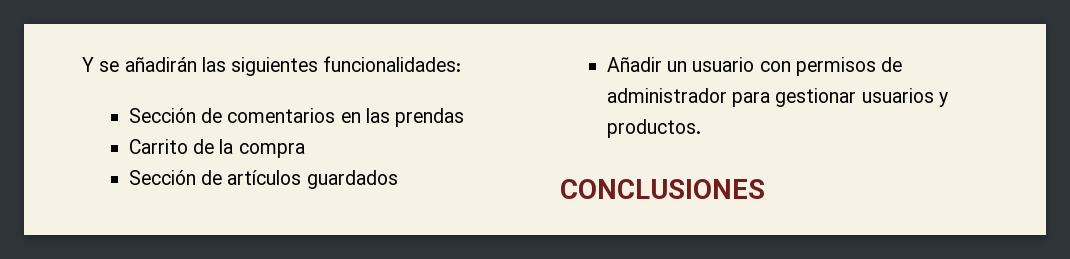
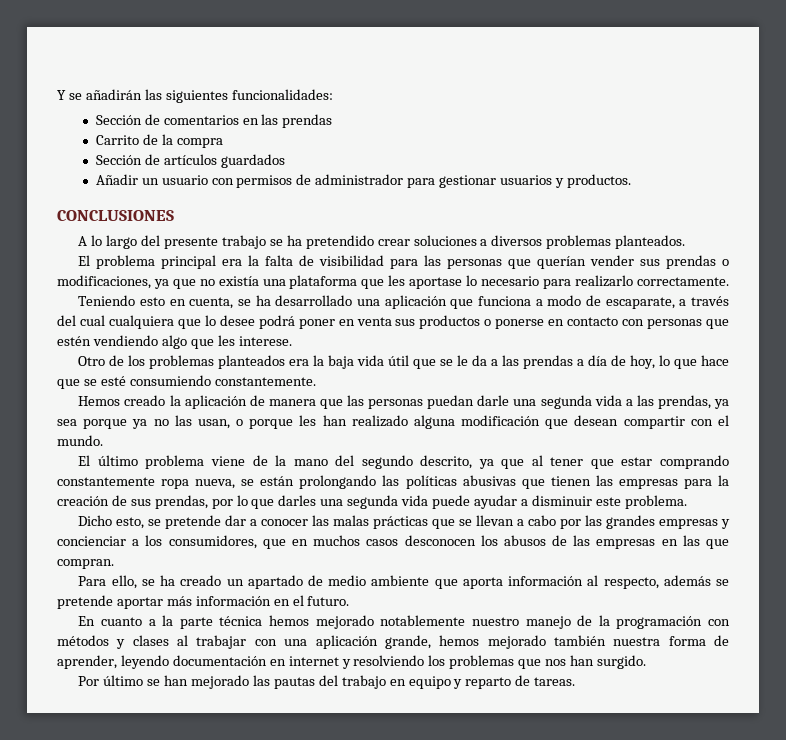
(765, 189) none -> [78,235,686,249] [78,255,729,269] [57,275,729,289] [78,295,729,309] [57,315,730,329] [57,335,292,349] [78,355,730,369] [57,375,316,389] [78,395,730,409] [57,415,729,429] [57,435,103,446] [78,455,729,469] [57,475,729,489] [57,495,687,509] [78,515,730,529] [57,535,729,549] [57,559,114,569] [78,575,729,589] [57,595,350,609] [78,615,731,629] [57,635,730,649] [57,655,646,669] [78,675,576,689] // A lo largo del presente trabajo se ha pretendido crear soluciones a diversos problemas planteados. // El problema principal era la falta de visibilidad para las personas que querían vender sus prendas o modificaciones, ya que no existía una plataforma que les aportase lo necesario para realizarlo correctamente. // Teniendo esto en cuenta, se ha desarrollado una aplicación que funciona a modo de escaparate, a través del cual cualquiera que lo desee podrá poner en venta sus productos o ponerse en contacto con personas que estén vendiendo algo que les interese. // Otro de los problemas planteados era la baja vida útil que se le da a las prendas a día de hoy, lo que hace que se esté consumiendo constantemente. // Hemos creado la aplicación de manera que las personas puedan darle una segunda vida a las prendas, ya sea porque ya no las usan, o porque les han realizado alguna modificación que desean compartir con el mundo. // El último problema viene de la mano del segundo descrito, ya que al tener que estar comprando constantemente ropa nueva, se están prolongando las políticas abusivas que tienen las empresas para la creación de sus prendas, por lo que darles una segunda vida puede ayudar a disminuir este problema. // Dicho esto, se pretende dar a conocer las malas prácticas que se llevan a cabo por las grandes empresas y concienciar a los consumidores, que en muchos casos desconocen los abusos de las empresas en las que compran. // Para ello, se ha creado un apartado de medio ambiente que aporta información al respecto, además se pretende aportar más información en el futuro. // En cuanto a la parte técnica hemos mejorado notablemente nuestro manejo de la programación con métodos y clases al trabajar con una aplicación grande, hemos mejorado también nuestra forma de aprender, leyendo documentación en internet y resolviendo los problemas que nos han surgido. // Por último se han mejorado las pautas del trabajo en equipo y reparto de tareas.

